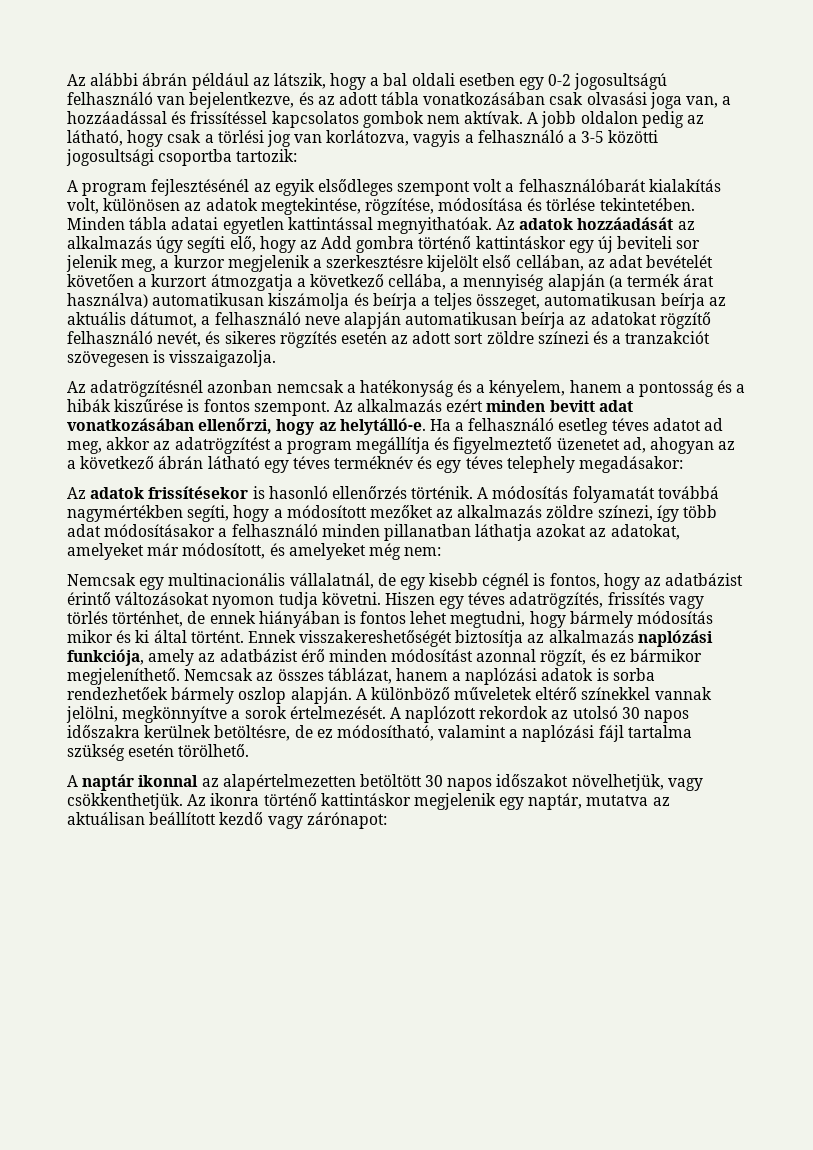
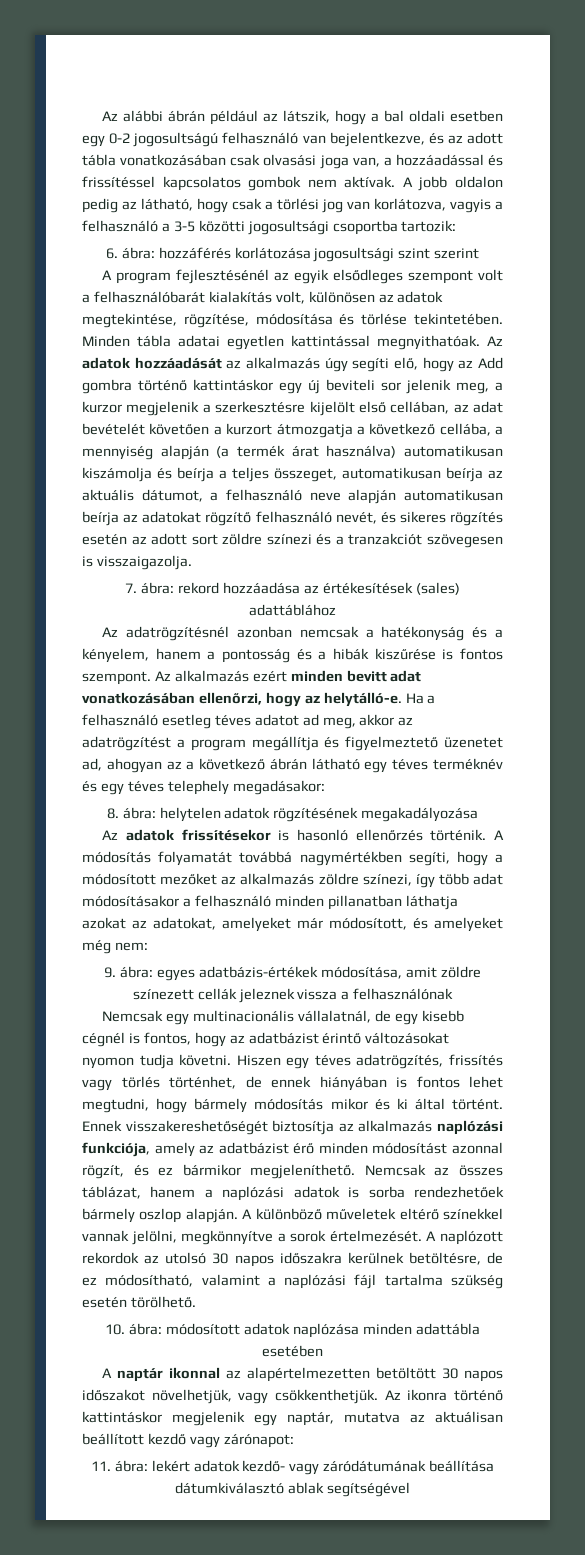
(298, 155) none -> [105,247,480,262] // 6. ábra: hozzáférés korlátozása jogosultsági szint szerint
(277, 358) none -> [125,582,460,595] [249,604,336,616] // 7. ábra: rekord hozzáadása az értékesítések (sales) adattáblához
(684, 464) none -> [106,807,479,822] // 8. ábra: helytelen adatok rögzítésének megakadályozása
(442, 551) none -> [104,966,481,981] [132,988,454,1003] // 9. ábra: egyes adatbázis-értékek módosítása, amit zöldre színezett cellák jeleznek vissza a felhasználónak
(250, 750) none -> [105,1323,480,1338] [262,1345,323,1357] // 10. ábra: módosított adatok naplózása minden adattábla esetében
(387, 820) none -> [90,1460,495,1475] [175,1482,410,1497] // 11. ábra: lekért adatok kezdő- vagy záródátumának beállítása dátumkiválasztó ablak segítségével

